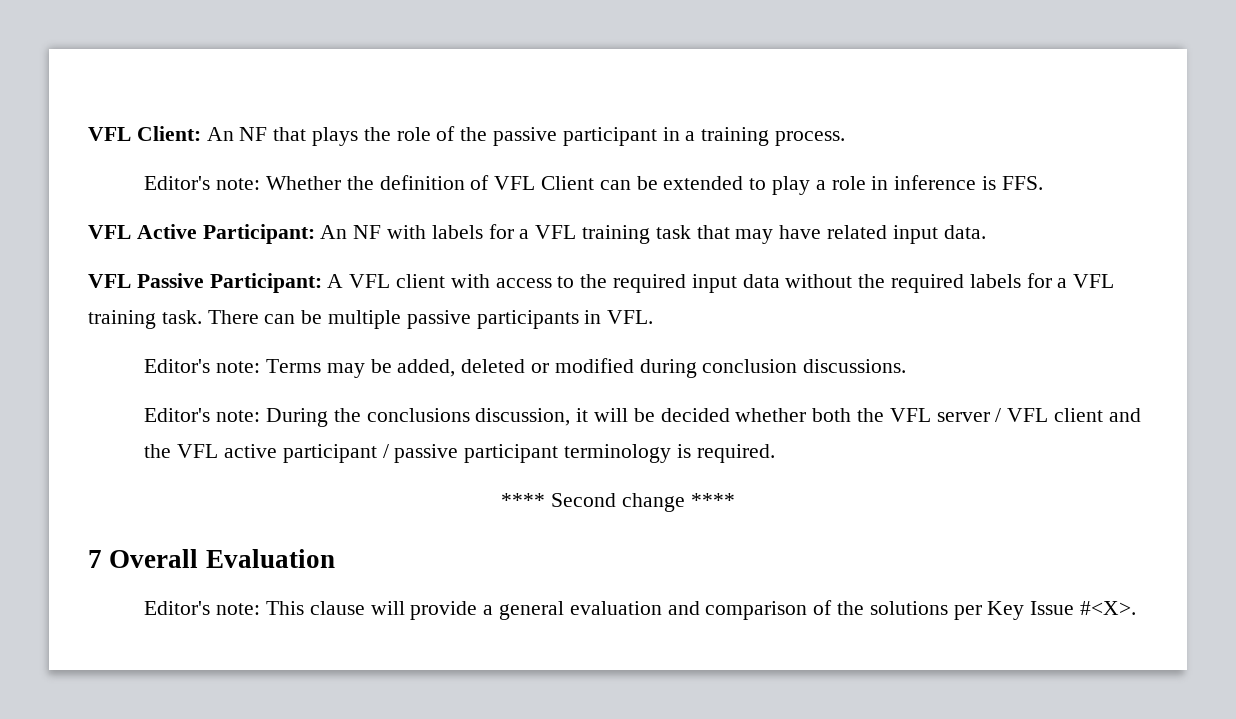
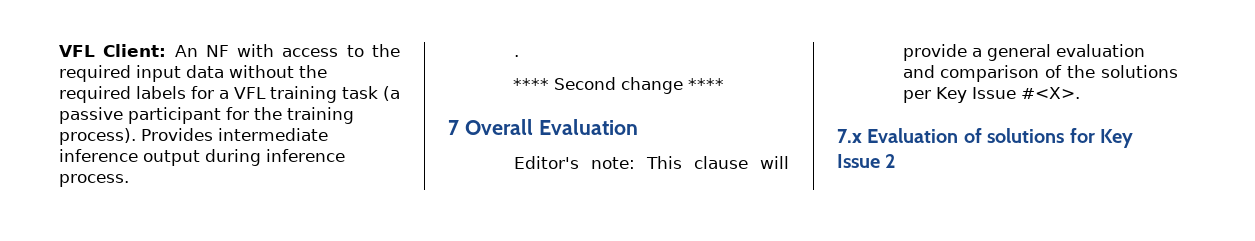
[273,126,846,146] [144,175,1043,195] [88,224,986,244] [88,273,446,293] that plays the role of the passive participant in a training process. // Editor's note: Whether the definition of VFL Client can be extended to play a role in inference is FFS. // VFL Active Participant: An NF with labels for a VFL training task that may have related input data. // VFL Passive Participant: A VFL client -> (229, 51) none
[161,310,654,329] [144,358,907,378] [144,408,1141,427] [144,444,775,463] task. There can be multiple passive participants in VFL. // Editor's note: Terms may be added, deleted or modified during conclusion discussions. // Editor's note: During the conclusions discussion, it will be decided whether both the VFL server / VFL client and the VFL active participant / passive participant terminology is required. -> [342,86,400,101] [59,107,354,124] [59,128,328,145] [59,149,345,166] [59,174,129,187] [513,55,519,57] task (a passive participant for the training process). Provides intermediate inference output during inference process. // .
(1137, 608) none -> [837,128,1133,148] [837,154,897,168] // 7.x Evaluation of solutions for Key Issue 2

